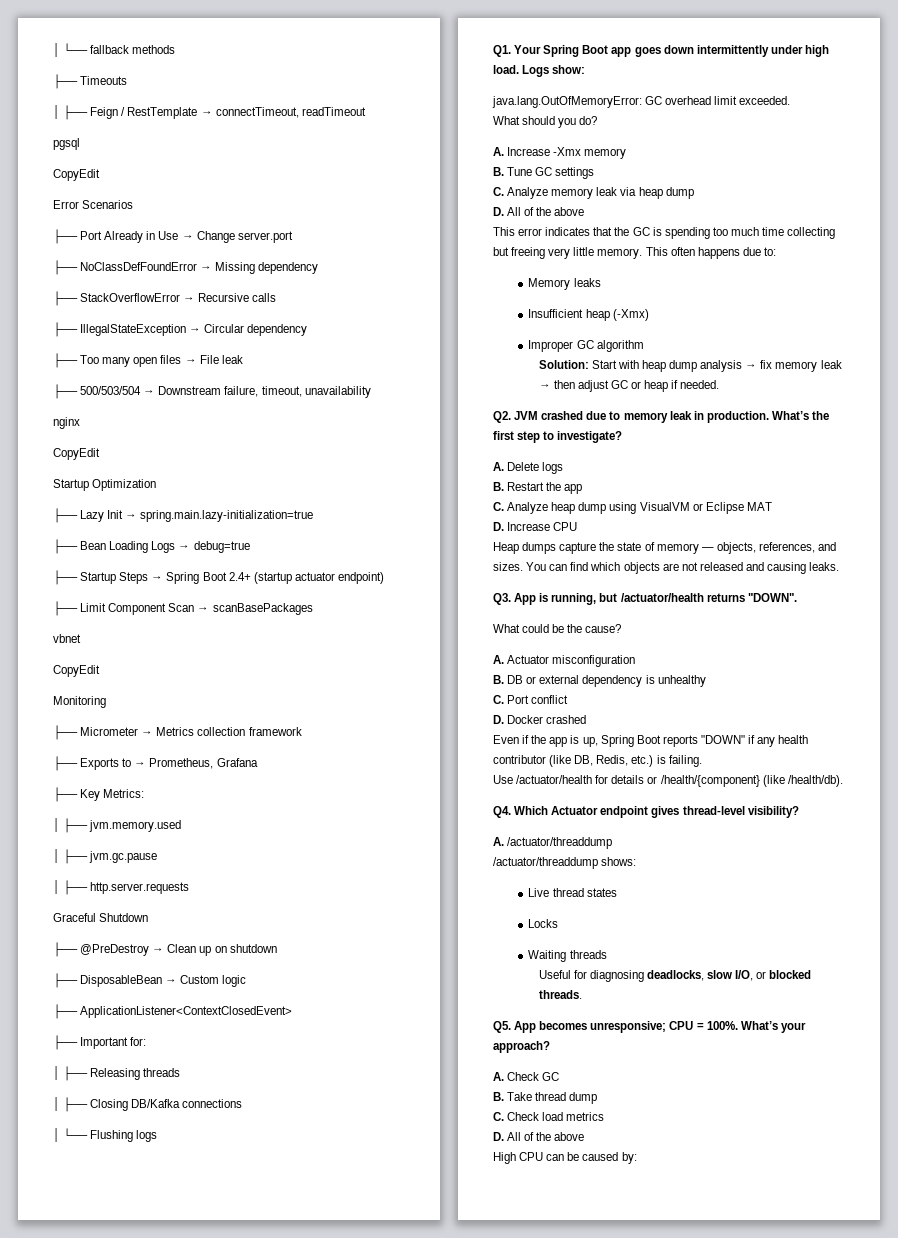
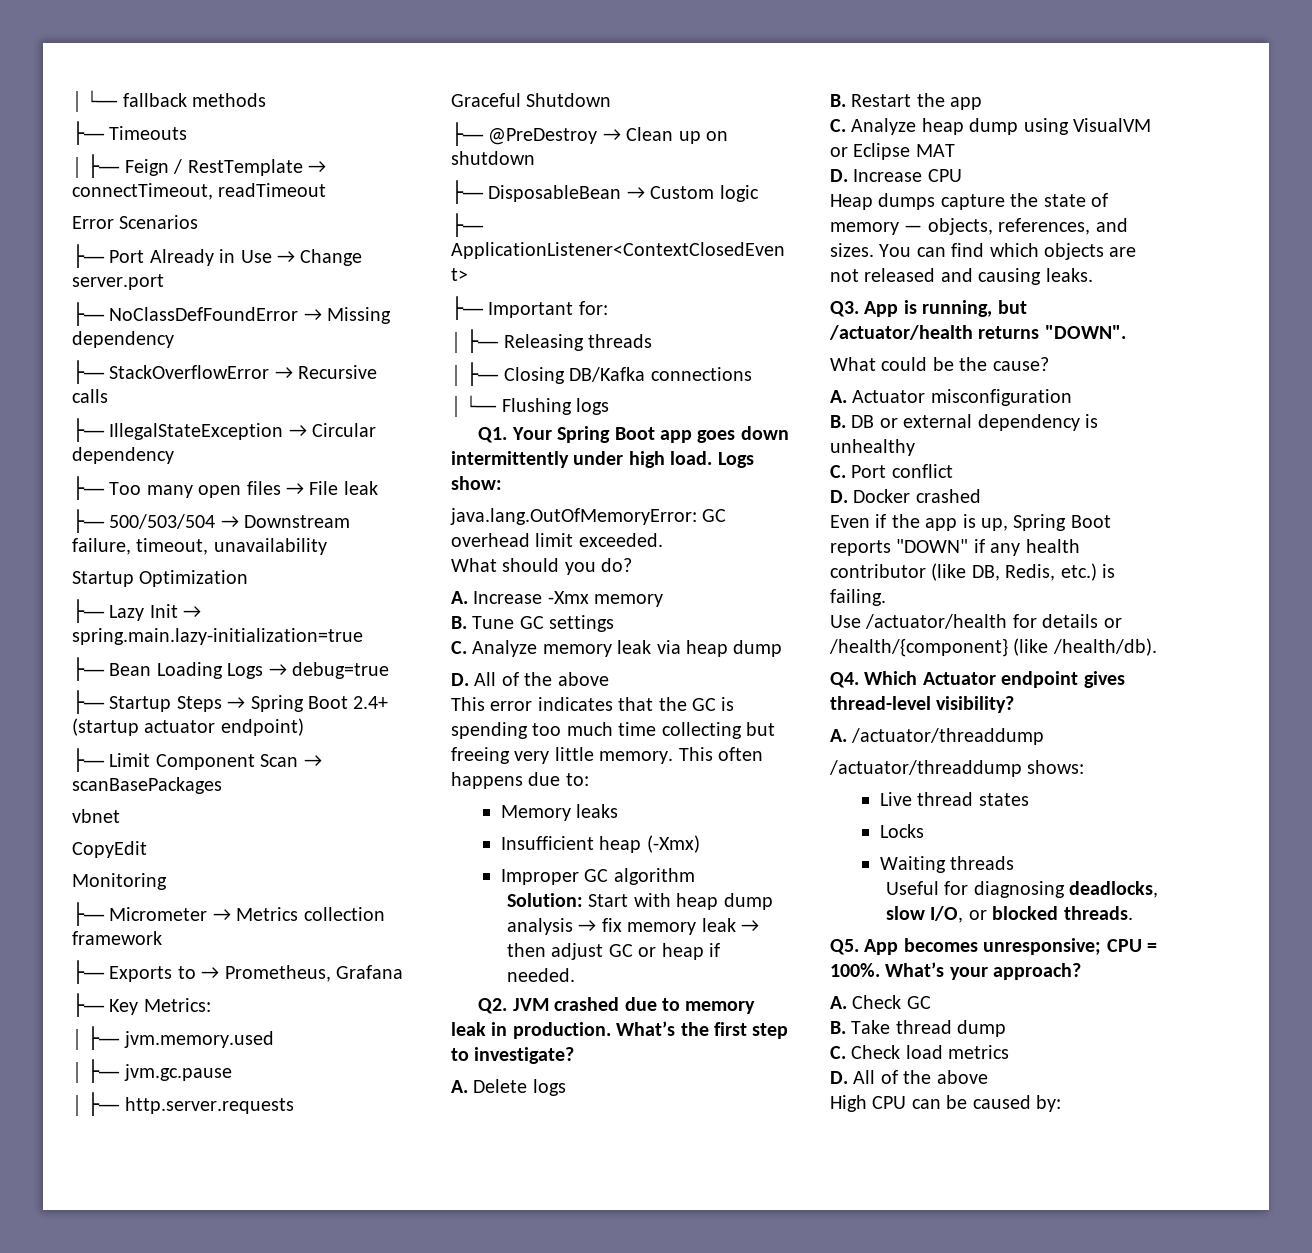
[53,138,80,150] [53,169,100,181] // pgsql // CopyEdit -> (327, 190) none
[53,417,80,429] [53,448,100,460] // nginx // CopyEdit -> (327, 546) none

